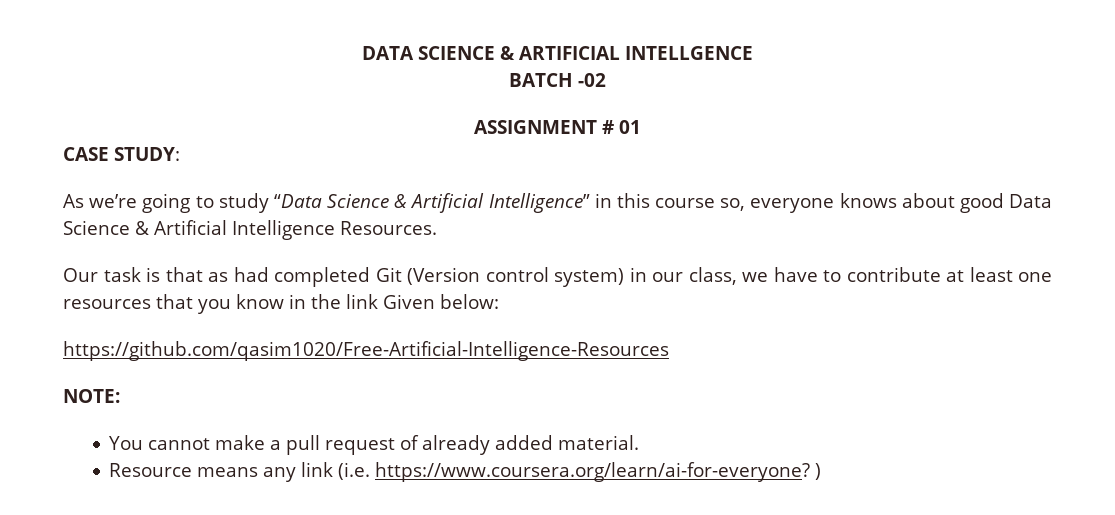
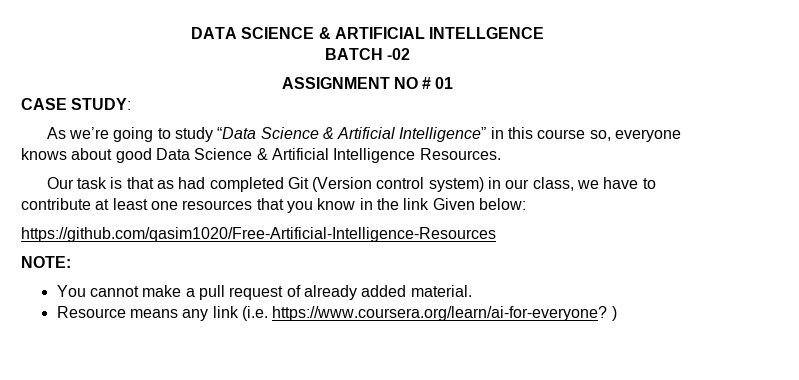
(597, 127) none -> [393,77,418,89] NO

